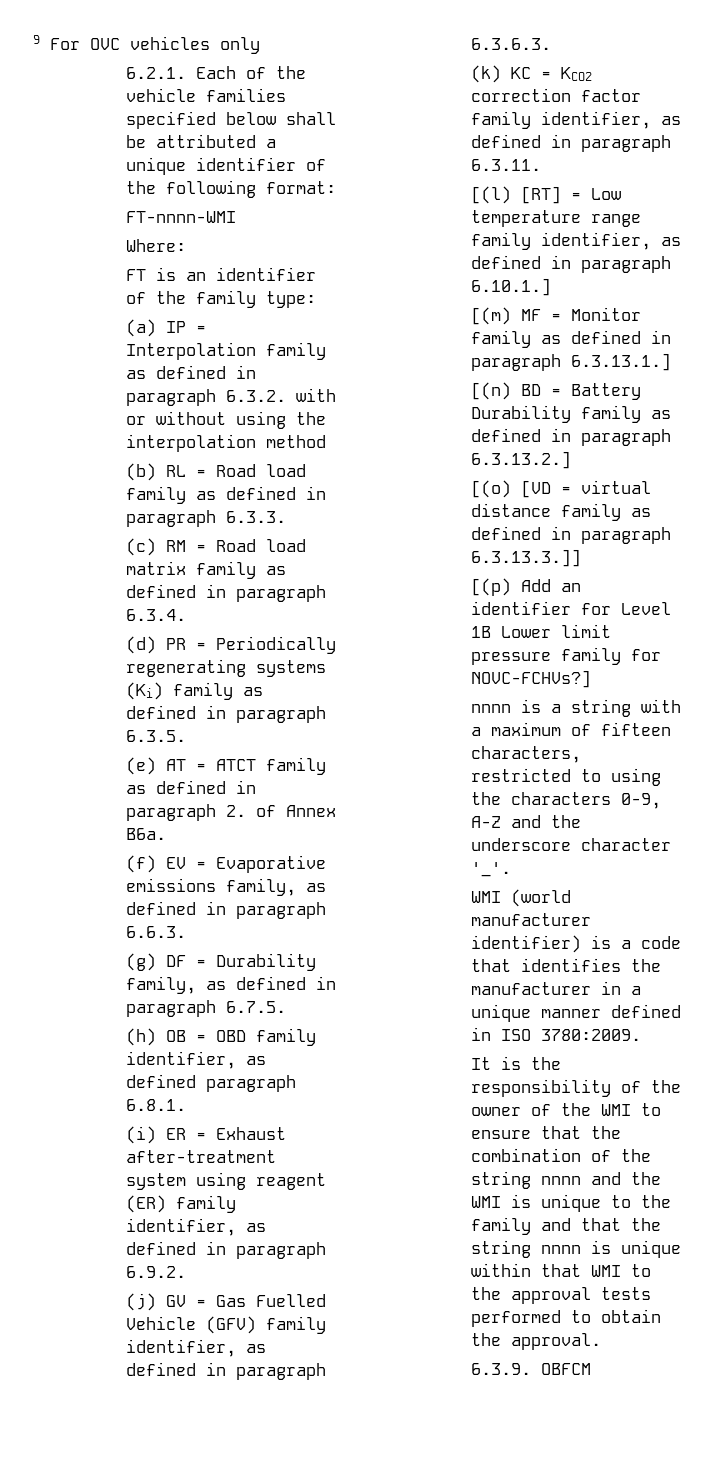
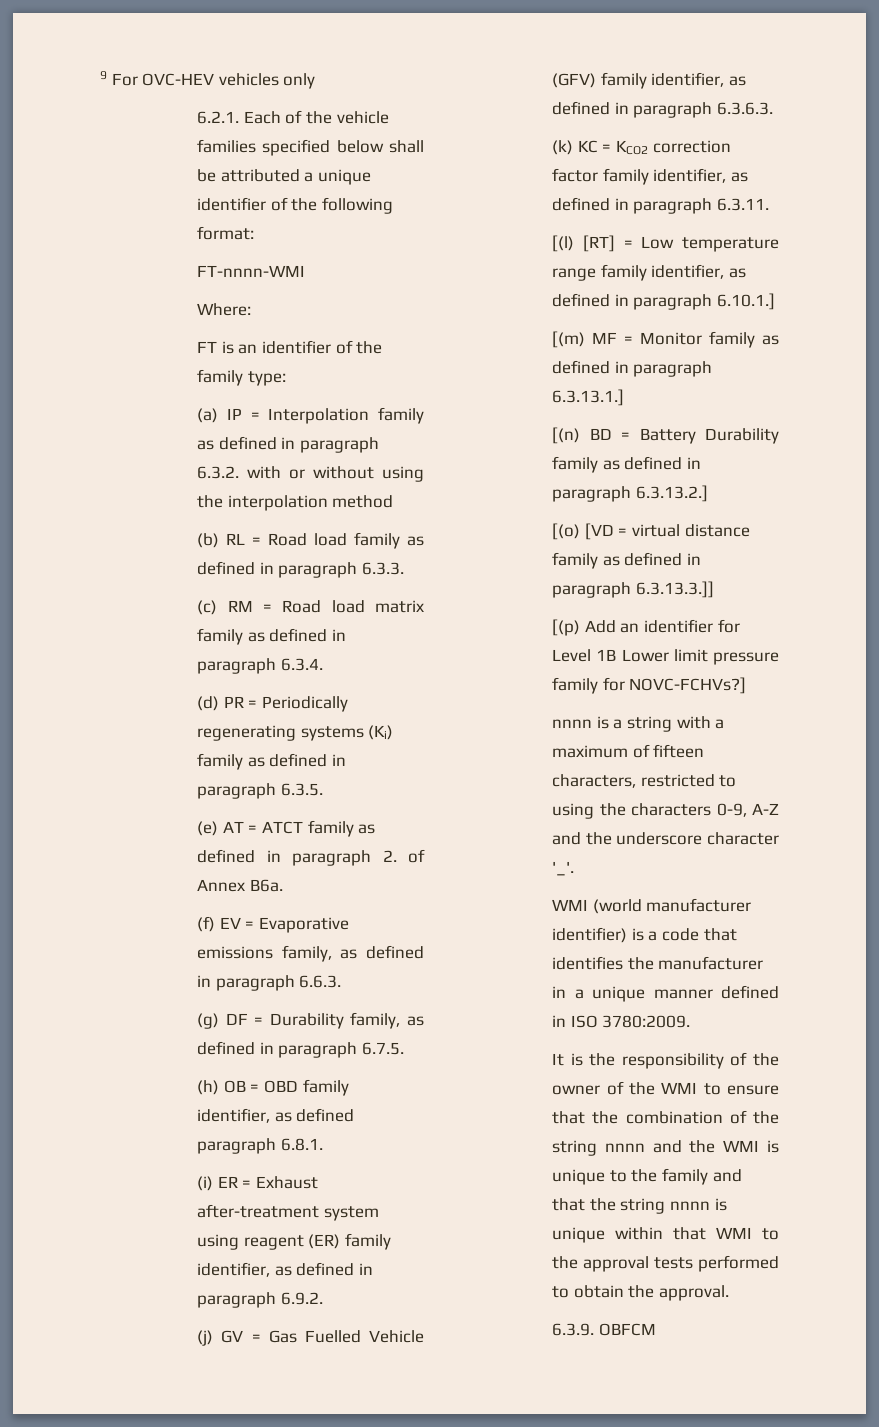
[90,38,120,50] OVC -> [142,73,215,86] OVC-HEV

